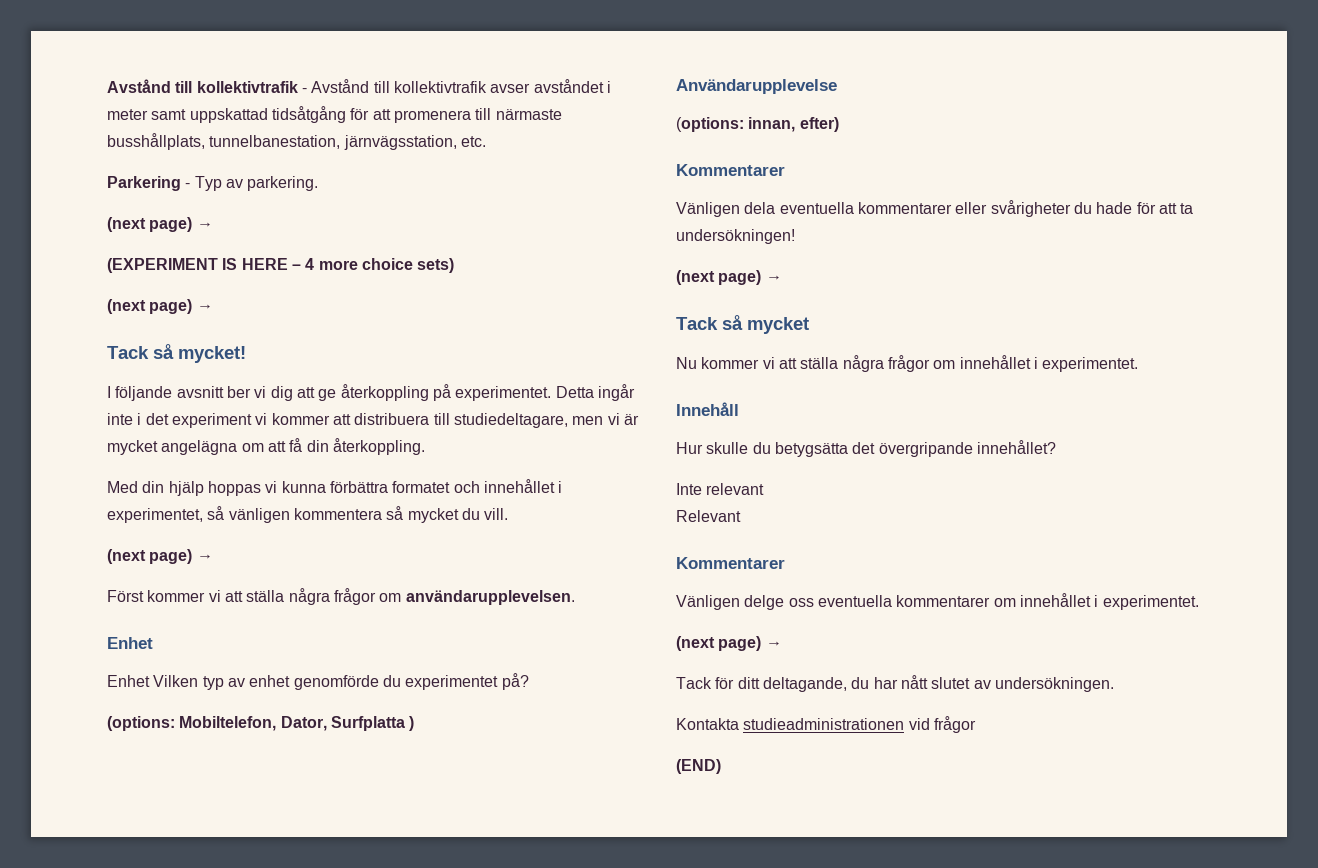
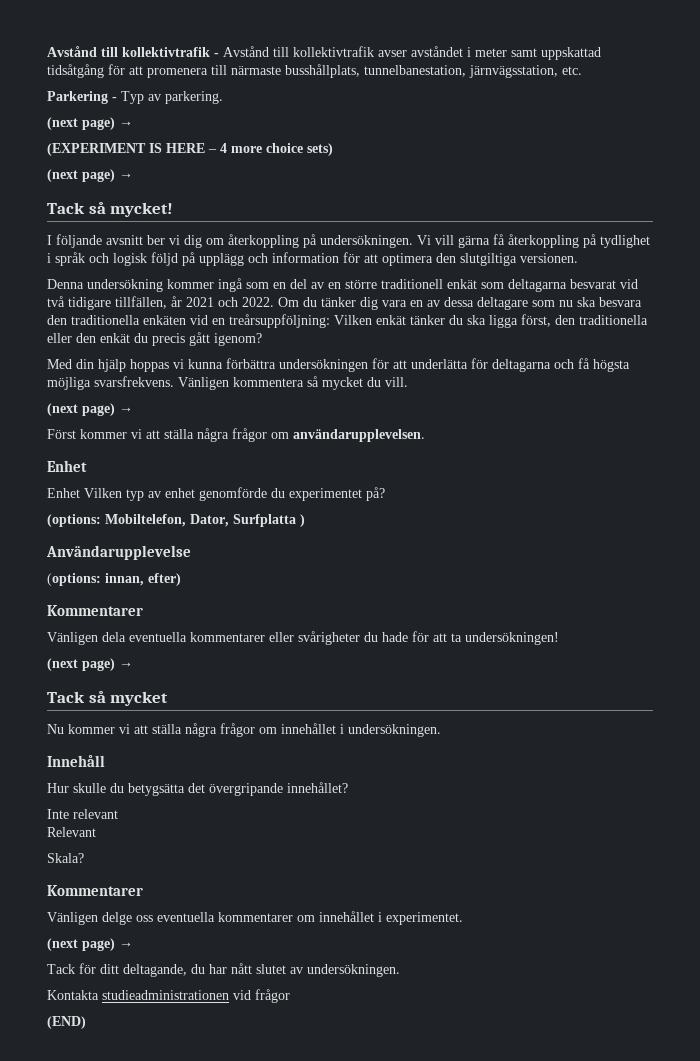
[296,384,635,401] [107,413,639,428] [107,438,425,455] att ge återkoppling på experimentet. Detta ingår inte i det experiment vi kommer att distribuera till studiedeltagare, men vi är mycket angelägna om att få din återkoppling. -> [206,234,650,248] [47,252,578,266] [47,278,638,292] [47,296,642,310] [47,314,648,328] [47,332,262,346] om återkoppling på undersökningen. Vi vill gärna få återkoppling på tydlighet i språk och logisk följd på upplägg och information för att optimera den slutgiltiga versionen. // Denna undersökning kommer ingå som en del av en större traditionell enkät som deltagarna besvarat vid två tidigare tillfällen, år 2021 och 2022. Om du tänker dig vara en av dessa deltagare som nu ska besvara den traditionella enkäten vid en treårsuppföljning: Vilken enkät tänker du ska ligga först, den traditionella eller den enkät du precis gått igenom?
[392,479,563,493] [107,506,290,523] formatet och innehållet i experimentet, så vänligen -> [279,358,630,372] [47,376,229,390] undersökningen för att underlätta för deltagarna och få högsta möjliga svarsfrekvens. Vänligen
[1042,357,1139,372] experimentet. -> [348,724,441,737] undersökningen.
(741, 516) none -> [47,853,84,863] // Skala?

